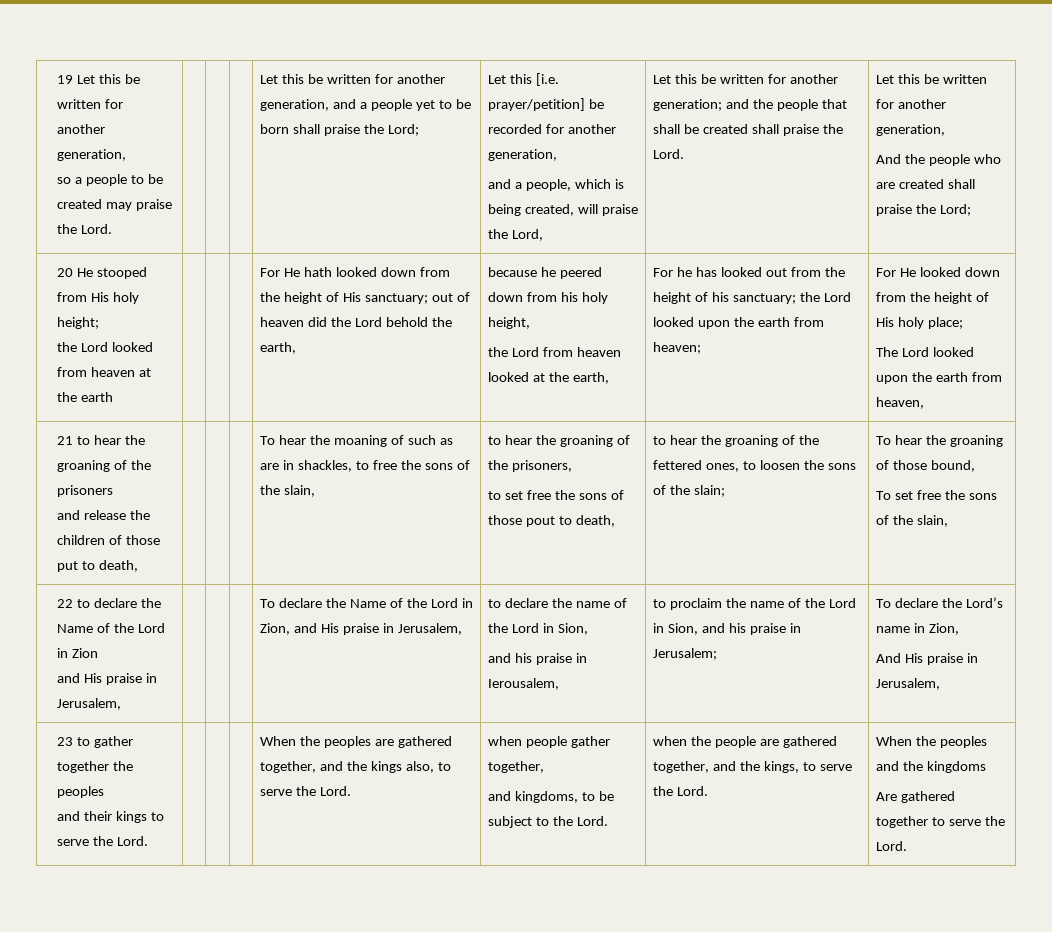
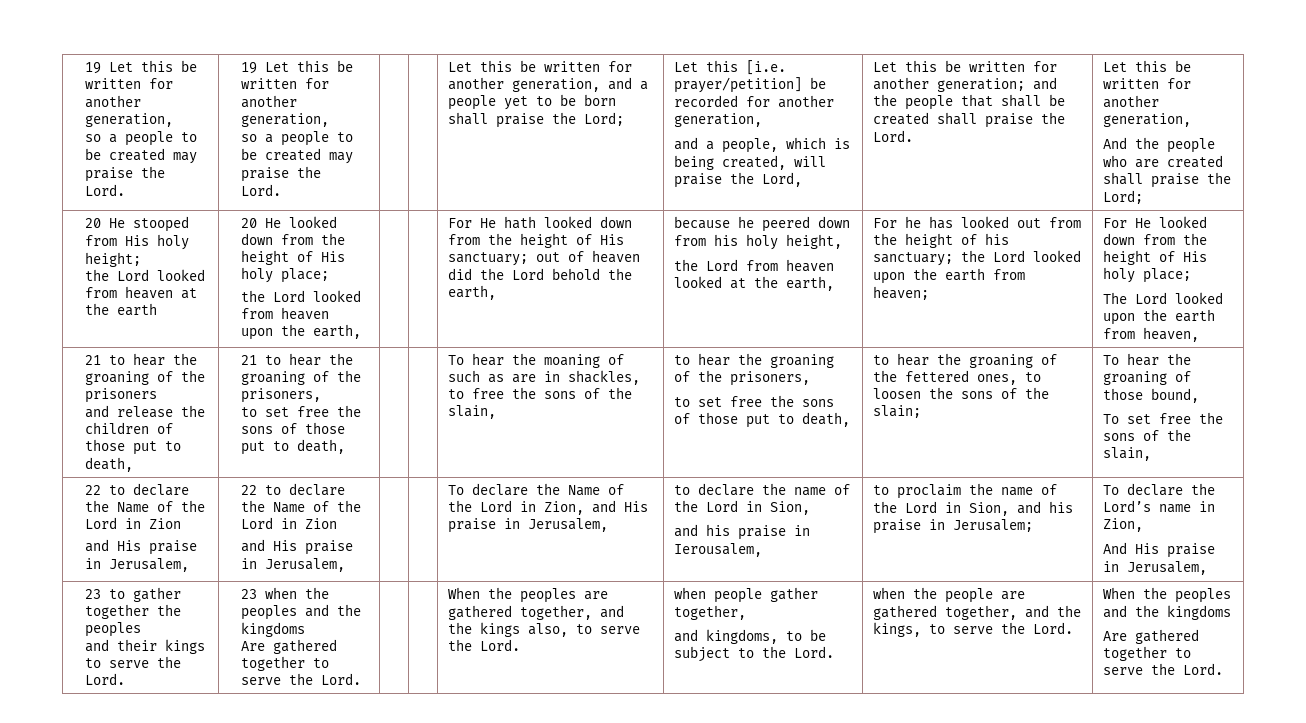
(113, 229) none -> [241,60,354,74] [241,78,330,89] [241,95,298,108] [241,113,330,127] [241,131,354,146] [241,148,354,164] [241,166,322,182] [241,184,282,196] 19 Let this be written for another generation, // so a people to be created may praise the Lord.
(114, 397) none -> [241,216,338,228] [241,233,346,245] [241,250,346,265] [241,267,330,283] [241,290,362,302] [241,307,330,320] [241,324,362,340] 20 He looked down from the height of His holy place; // the Lord looked from heaven upon the earth,
(139, 566) none -> [241,353,354,366] [241,370,362,385] [241,388,322,403] [241,405,362,417] [241,422,346,434] [241,439,346,455] 21 to hear the groaning of the prisoners, // to set free the sons of those put to death,
[526,516,556,527] pout -> [745,414,770,428] put
(122, 704) none -> [241,483,346,496] [241,500,362,513] [241,517,338,529] [241,539,354,555] [241,558,346,572] 22 to declare the Name of the Lord in Zion // and His praise in Jerusalem,
(149, 841) none -> [241,587,330,599] [241,604,362,620] [241,622,306,637] [241,639,338,654] [241,656,330,671] [241,673,362,685] 23 when the peoples and the kingdoms // Are gathered together to serve the Lord.

